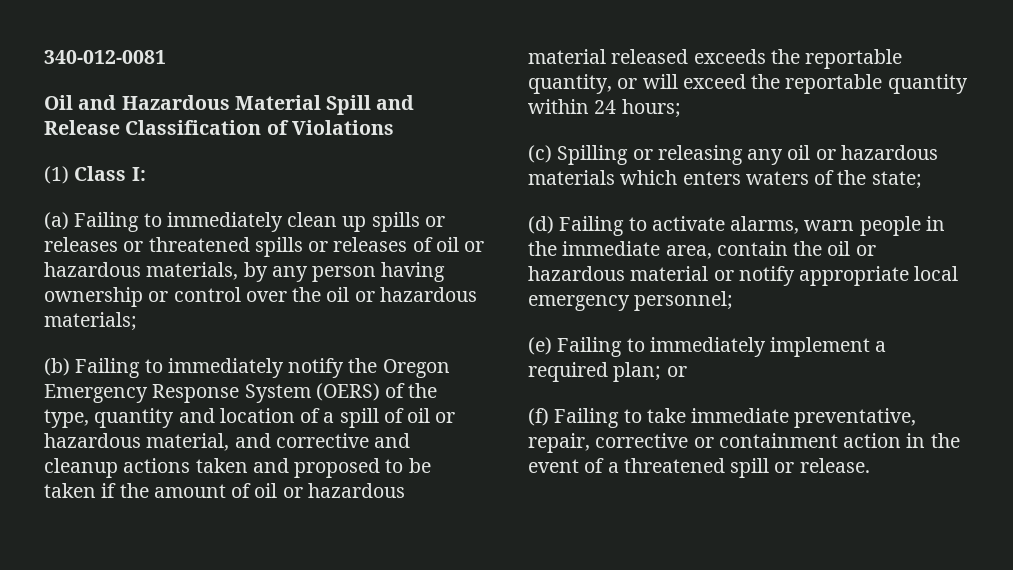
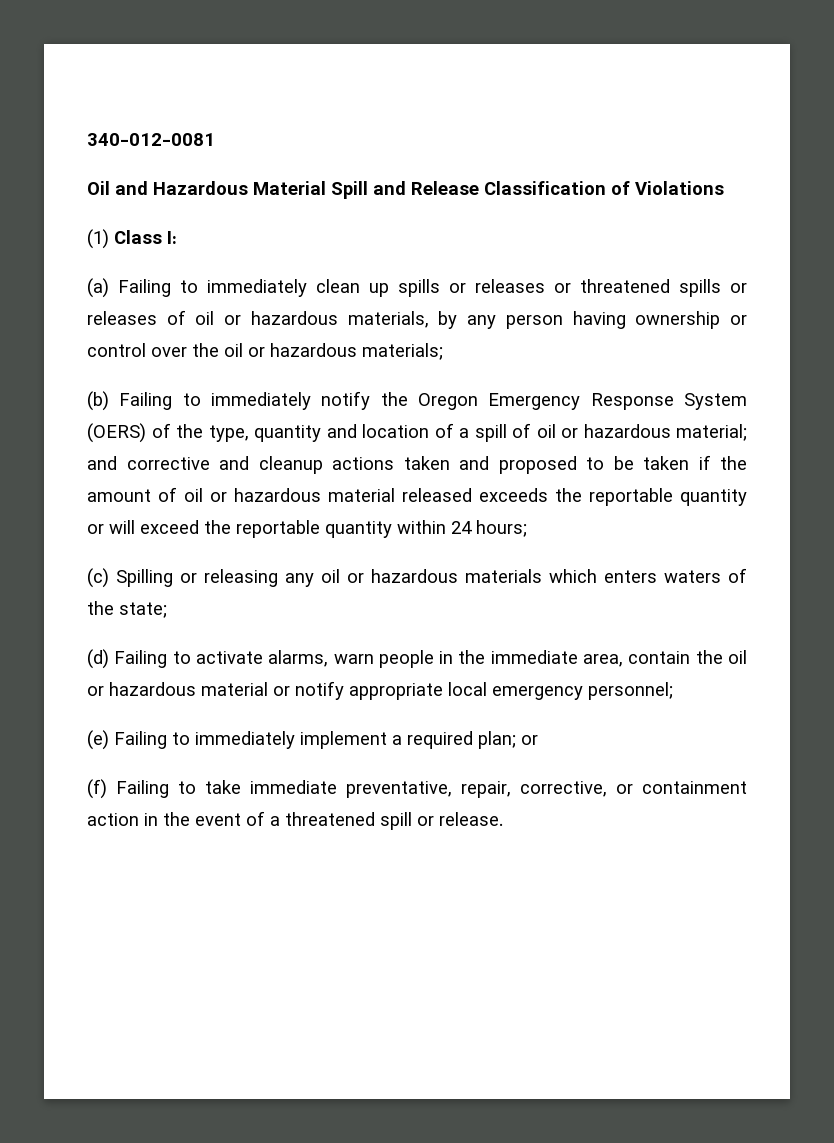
[146,433,230,451] material, -> [676,424,747,441] material;
[528,74,612,94] quantity, -> [680,489,747,506] quantity
[595,433,689,448] corrective -> [520,781,607,797] corrective,

